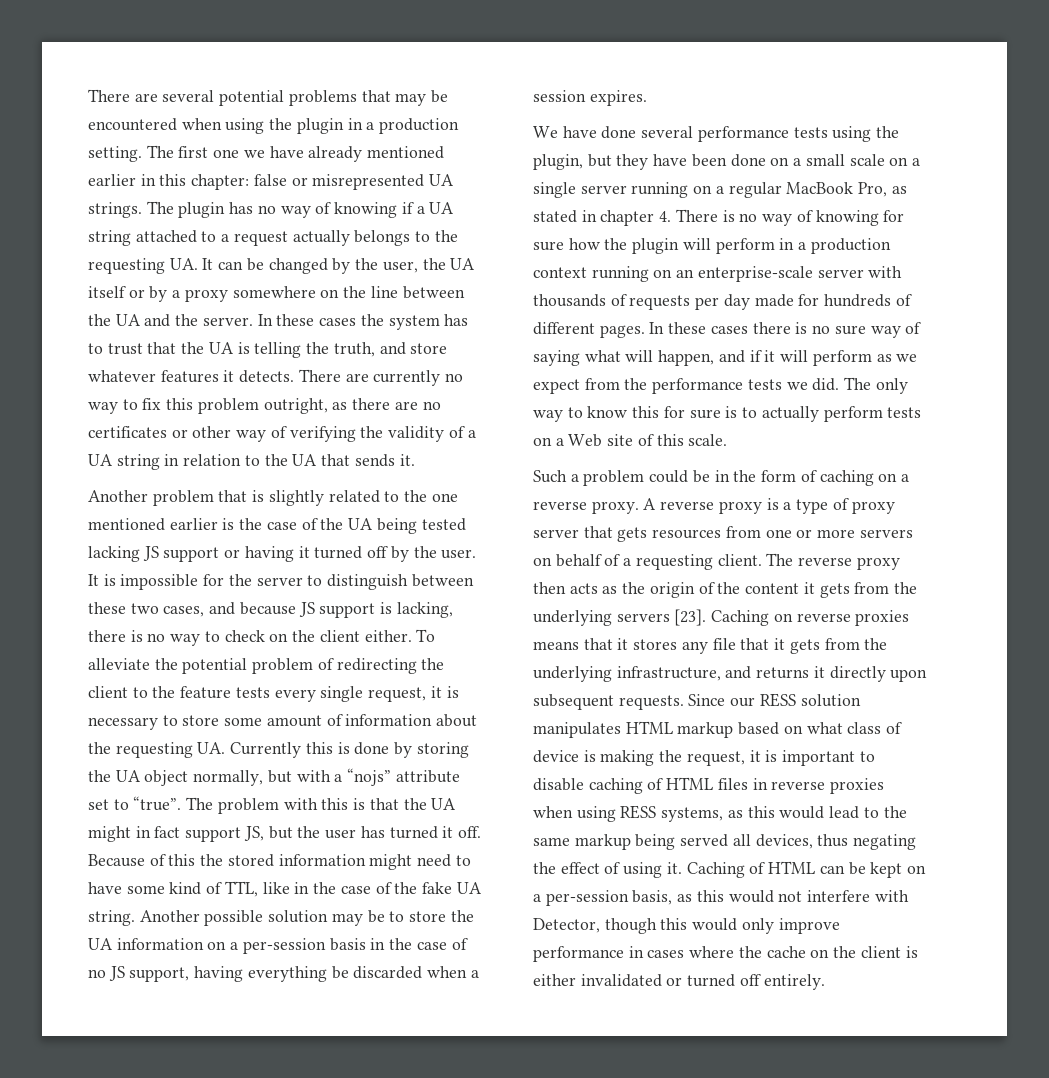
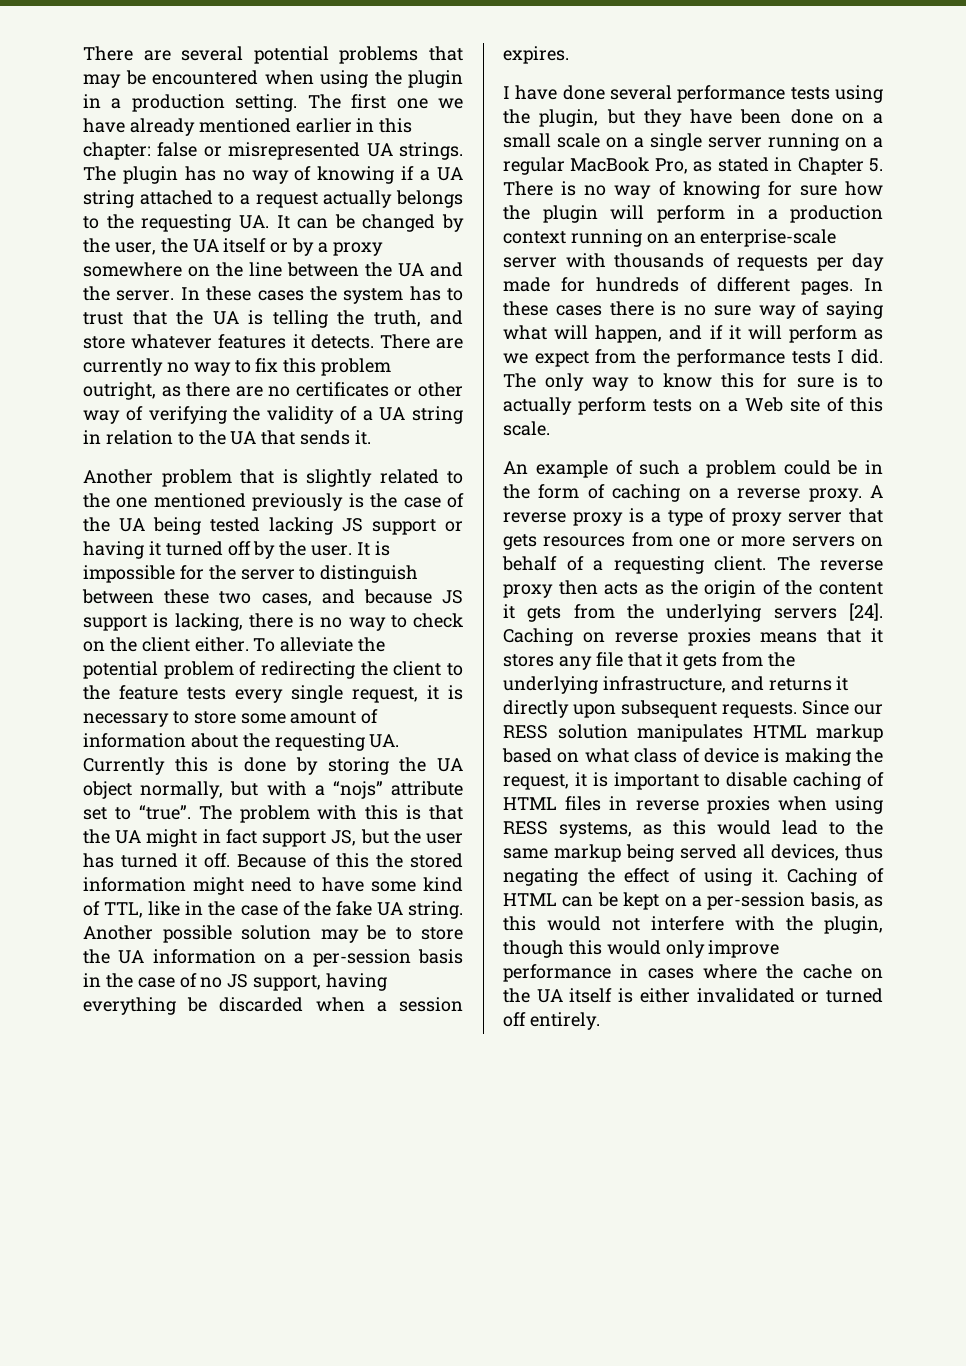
[169,518,218,530] earlier -> [252,493,344,511] previously
[533,126,558,138] We -> [503,86,510,99] I
[600,210,672,226] chapter 4. -> [797,157,884,175] Chapter 5.
[786,382,808,390] we -> [837,350,845,363] I
[533,470,567,483] Such -> [503,460,681,478] An example of such
[674,609,707,626] [23]. -> [849,603,883,621] [24].
[533,918,600,933] Detector, -> [786,916,883,934] the plugin,
[860,946,901,958] client -> [536,988,613,1003] UA itself

